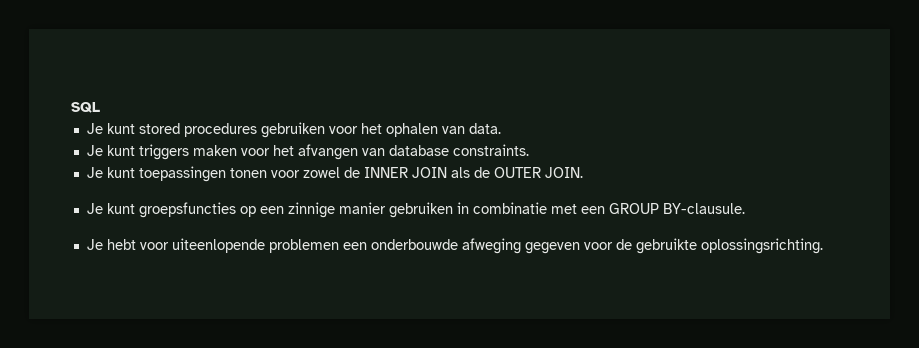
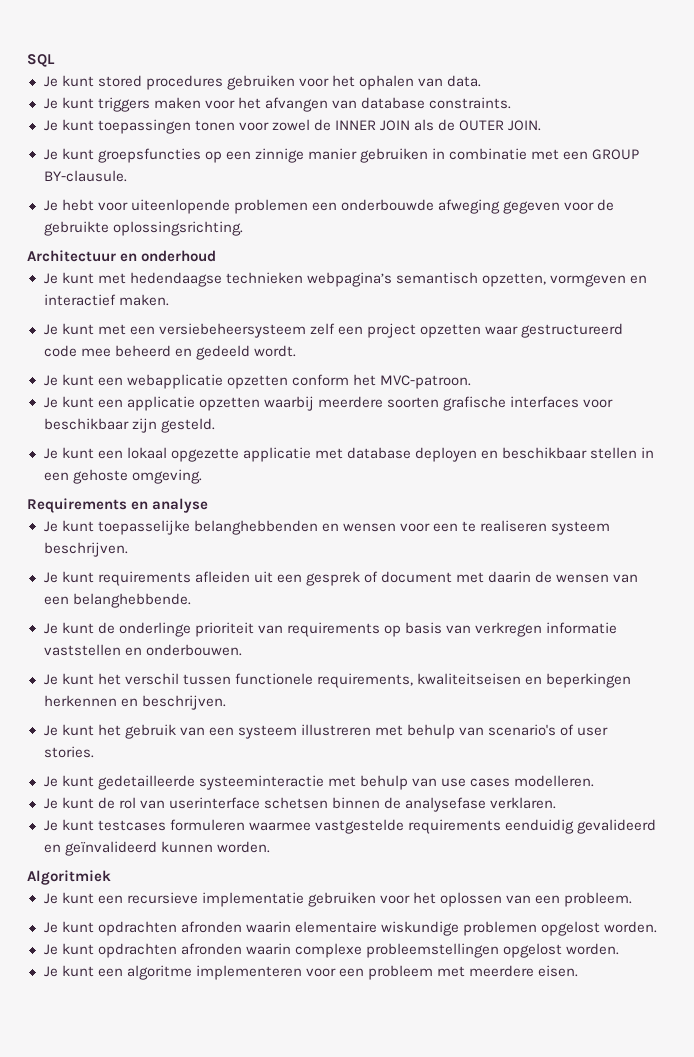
(823, 246) none -> [27,250,217,262] [43,272,647,287] [43,294,169,306] [43,323,623,338] [43,345,296,360] [43,374,471,389] [43,396,613,411] [43,418,215,433] [43,447,655,462] [43,469,202,484] [27,498,209,513] [43,520,610,535] [43,542,128,557] [43,571,639,586] [43,593,191,608] [43,622,618,637] [43,644,242,656] [43,673,631,688] [43,695,226,710] [43,724,609,739] [43,746,94,758] [43,775,594,790] [43,797,556,812] [43,819,656,834] [43,841,270,856] [27,870,111,885] [43,892,633,907] [43,921,657,936] [43,943,619,958] [43,965,578,980] // Architectuur en onderhoud // Je kunt met hedendaagse technieken webpagina’s semantisch opzetten, vormgeven en interactief maken. // Je kunt met een versiebeheersysteem zelf een project opzetten waar gestructureerd code mee beheerd en gedeeld wordt. // Je kunt een webapplicatie opzetten conform het MVC-patroon. // Je kunt een applicatie opzetten waarbij meerdere soorten grafische interfaces voor beschikbaar zijn gesteld. // Je kunt een lokaal opgezette applicatie met database deployen en beschikbaar stellen in een gehoste omgeving. // Requirements en analyse // Je kunt toepasselijke belanghebbenden en wensen voor een te realiseren systeem beschrijven. // Je kunt requirements afleiden uit een gesprek of document met daarin de wensen van een belanghebbende. // Je kunt de onderlinge prioriteit van requirements op basis van verkregen informatie vaststellen en onderbouwen. // Je kunt het verschil tussen functionele requirements, kwaliteitseisen en beperkingen herkennen en beschrijven. // Je kunt het gebruik van een systeem illustreren met behulp van scenario's of user stories. // Je kunt gedetailleerde systeeminteractie met behulp van use cases modelleren. // Je kunt de rol van userinterface schetsen binnen de analysefase verklaren. // Je kunt testcases formuleren waarmee vastgestelde requirements eenduidig gevalideerd en geïnvalideerd kunnen worden. // Algoritmiek // Je kunt een recursieve implementatie gebruiken voor het oplossen van een probleem. // Je kunt opdrachten afronden waarin elementaire wiskundige problemen opgelost worden. // Je kunt opdrachten afronden waarin complexe probleemstellingen opgelost worden. // Je kunt een algoritme implementeren voor een probleem met meerdere eisen.

